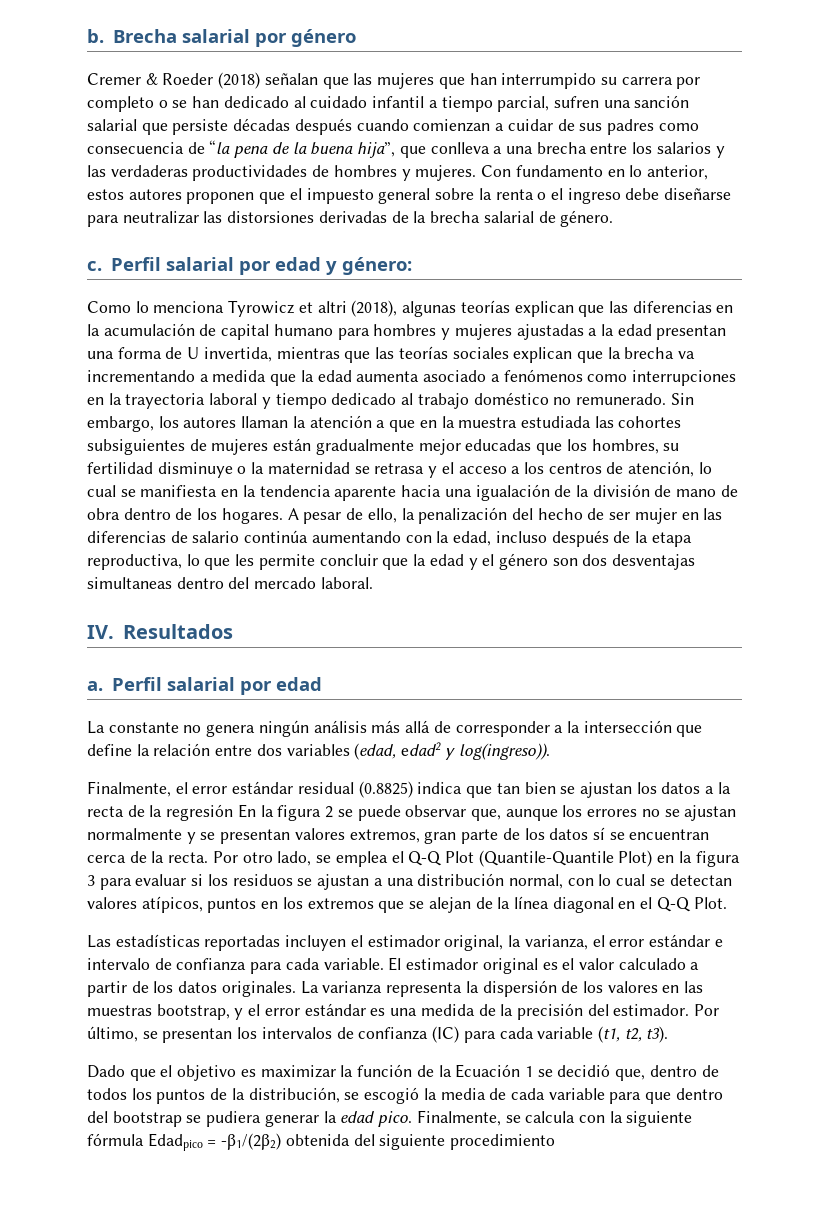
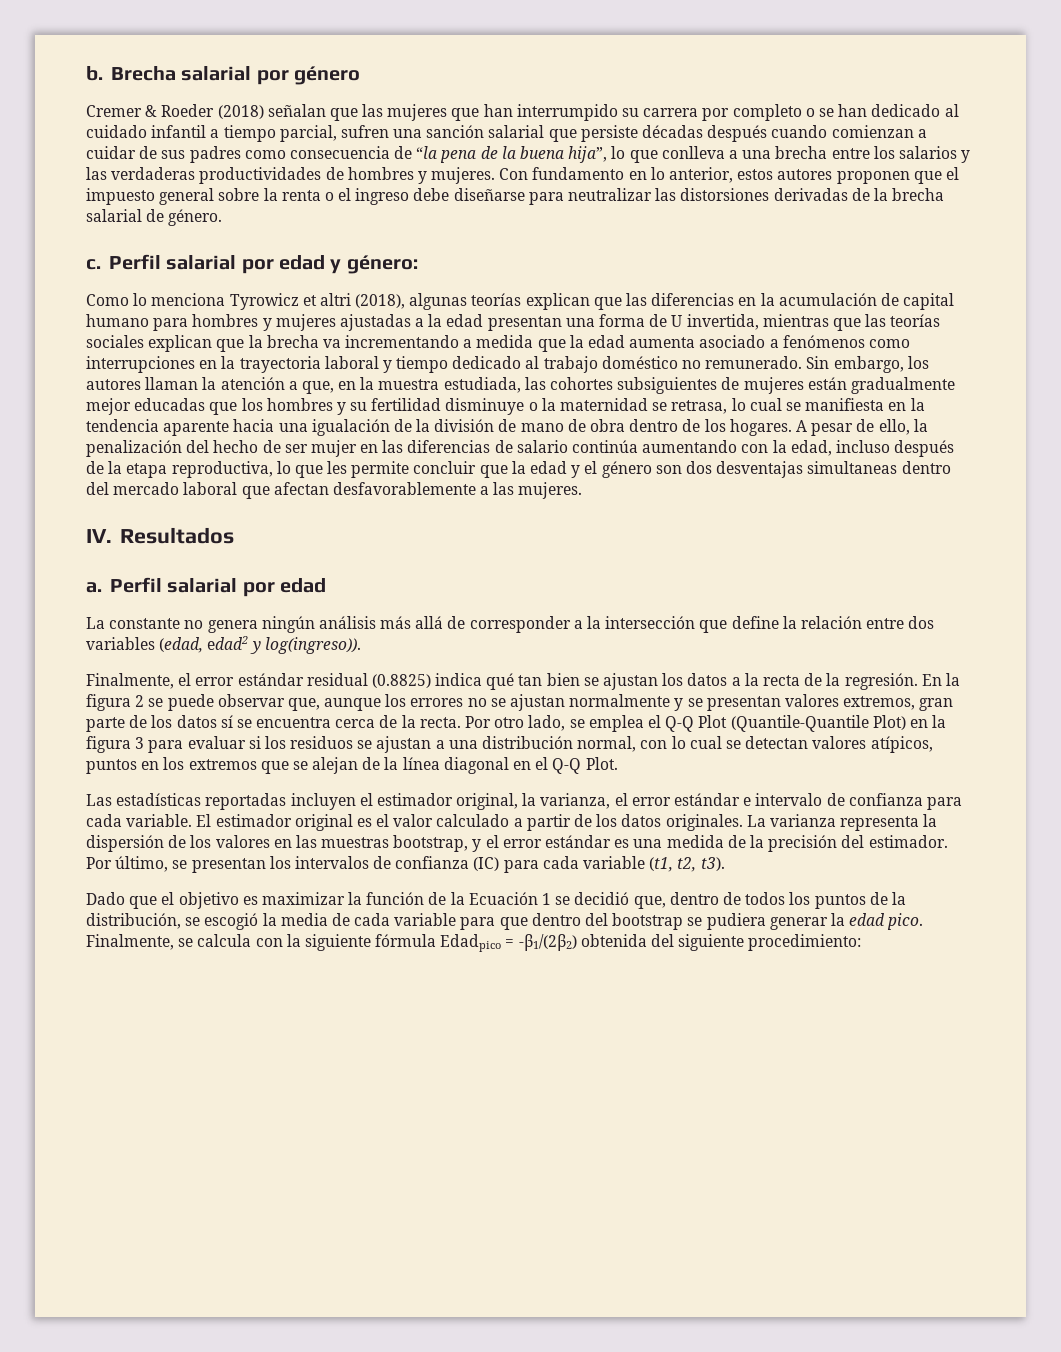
(396, 150) none -> [611,146,626,159] lo
[389,420,416,432] que -> [301,381,334,394] que,
[520,416,591,428] estudiada -> [443,377,521,393] estudiada,
[591,439,659,454] hombres, -> [266,398,346,415] hombres y
[374,461,695,478] retrasa y el acceso a los centros de atención, -> [671,400,728,414] retrasa,
[320,577,373,589] laboral. -> [183,482,583,499] laboral que afectan desfavorablemente a las mujeres.
[466,786,493,798] que -> [486,673,515,690] qué
[166,804,234,821] regresión -> [844,673,918,690] regresión.
[629,829,710,840] encuentran -> [256,717,332,728] encuentra
[450,1134,556,1150] procedimiento -> [748,934,862,951] procedimiento:

